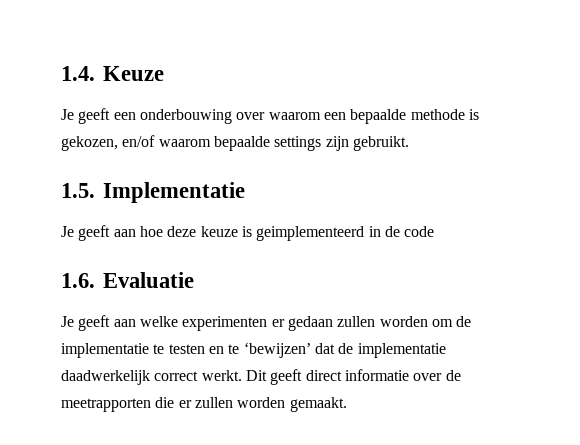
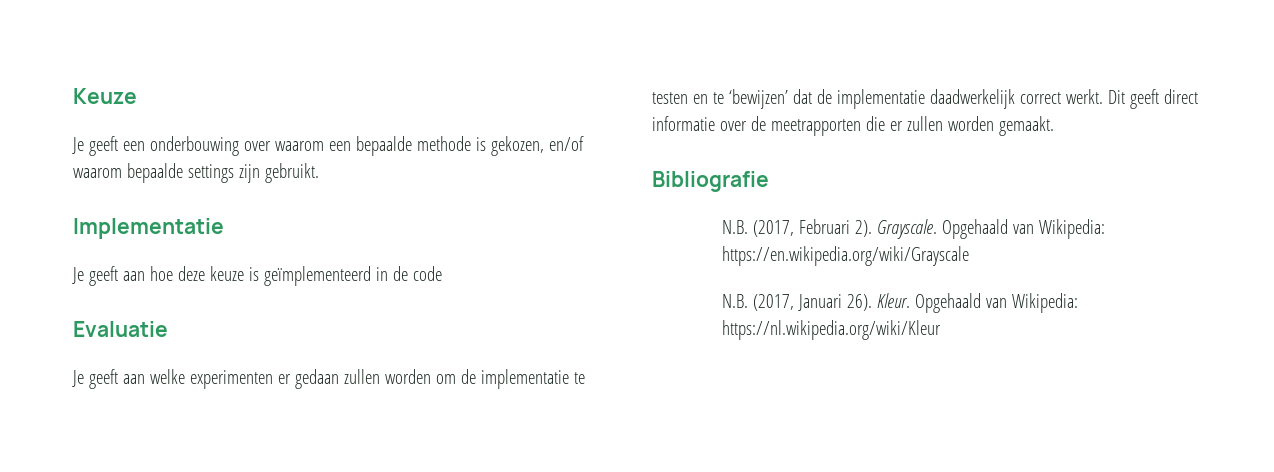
[61,66,95,81] 1.4. -> (73, 96) none
[61,183,95,198] 1.5. -> (319, 173) none
[256,226,365,241] geimplementeerd -> [263,266,371,286] geïmplementeerd
[61,273,95,288] 1.6. -> (442, 273) none
(347, 404) none -> [652,171,769,192] [722,219,1106,239] [722,246,970,266] [722,293,1079,313] [722,320,942,340] // Bibliografie // N.B. (2017, Februari 2). Grayscale. Opgehaald van Wikipedia: https://en.wikipedia.org/wiki/Grayscale // N.B. (2017, Januari 26). Kleur. Opgehaald van Wikipedia: https://nl.wikipedia.org/wiki/Kleur

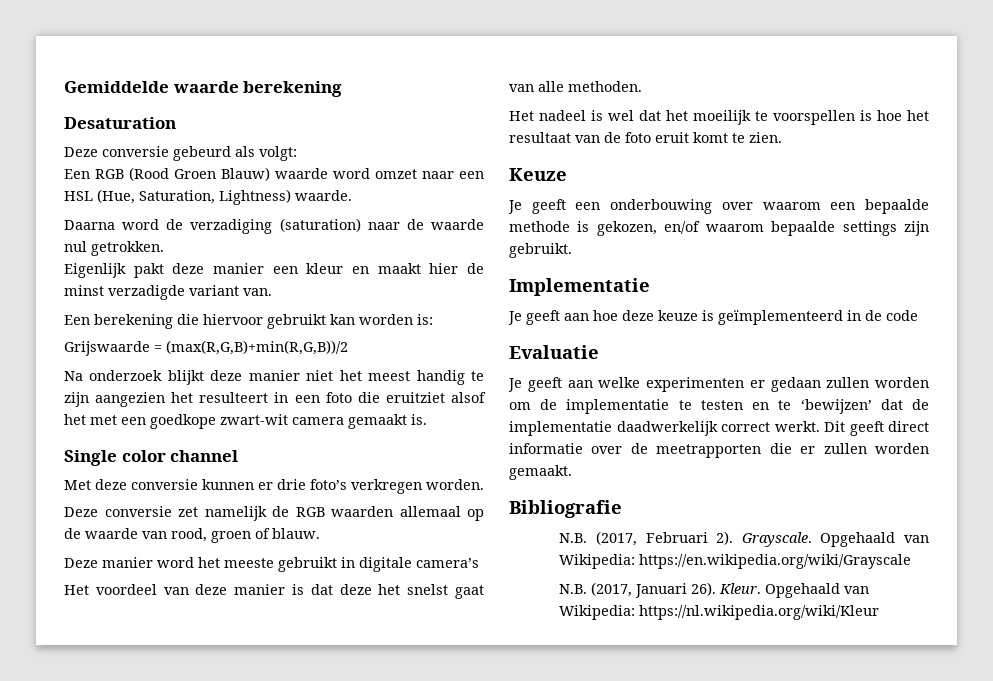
(73, 96) none -> [64,81,343,97] [64,117,176,129] [64,146,297,161] [64,167,484,181] [64,189,352,205] [64,218,485,234] [64,241,164,256] [64,263,485,278] [64,285,272,300] [64,314,433,329] [64,340,348,356] [64,370,485,385] [64,392,486,407] [64,414,427,429] [64,450,239,466] [64,479,484,494] [64,506,484,521] [64,528,320,543] [64,557,479,572] [64,584,485,599] [509,81,642,92] [509,110,929,125] [509,132,782,143] Gemiddelde waarde berekening // Desaturation // Deze conversie gebeurd als volgt: // Een RGB (Rood Groen Blauw) waarde word omzet naar een HSL (Hue, Saturation, Lightness) waarde. // Daarna word de verzadiging (saturation) naar de waarde nul getrokken. // Eigenlijk pakt deze manier een kleur en maakt hier de minst verzadigde variant van. // Een berekening die hiervoor gebruikt kan worden is: // Grijswaarde = (max(R,G,B)+min(R,G,B))/2 // Na onderzoek blijkt deze manier niet het meest handig te zijn aangezien het resulteert in een foto die eruitziet alsof het met een goedkope zwart-wit camera gemaakt is. // Single color channel // Met deze conversie kunnen er drie foto’s verkregen worden. // Deze conversie zet namelijk de RGB waarden allemaal op de waarde van rood, groen of blauw. // Deze manier word het meeste gebruikt in digitale camera’s // Het voordeel van deze manier is dat deze het snelst gaat van alle methoden. // Het nadeel is wel dat het moeilijk te voorspellen is hoe het resultaat van de foto eruit komt te zien. //

